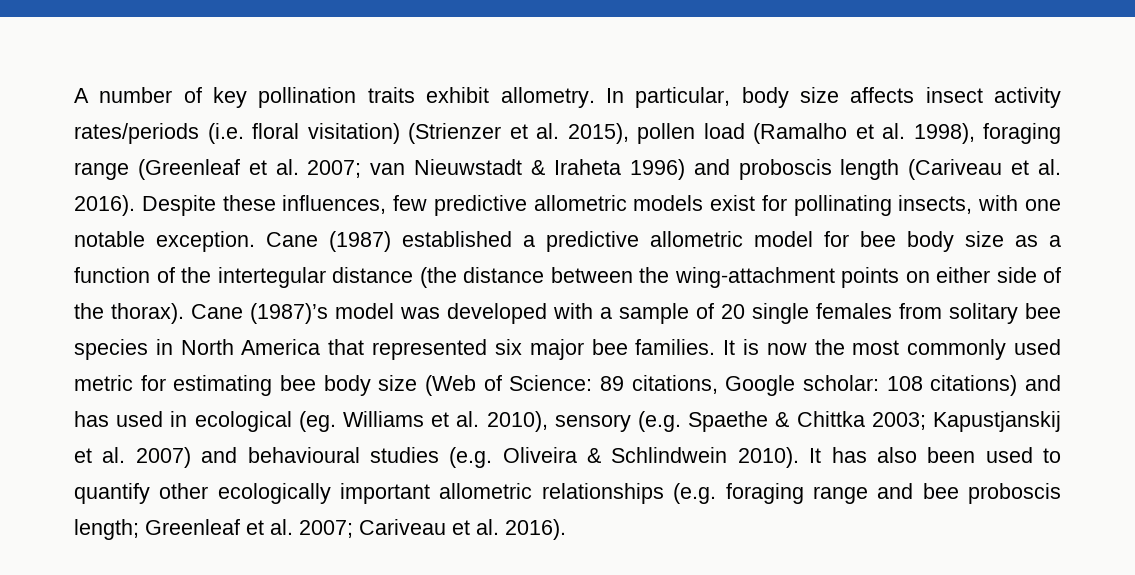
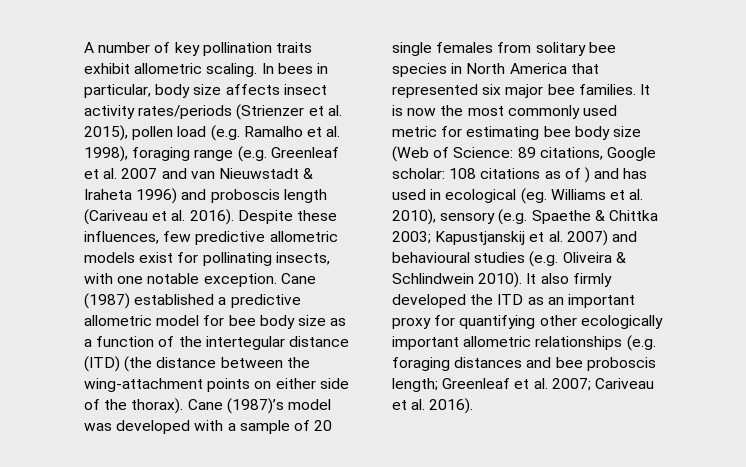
[500,87,624,108] allometry. In -> [134,63,328,77] allometric scaling. In bees in
[207,123,400,144] (i.e. floral visitation) -> (233, 112) none
[753,123,847,144] (Ramalho -> [210,125,303,141] (e.g. Ramalho
[137,159,362,180] (Greenleaf et al. 2007; -> [237,146,339,162] [84,168,187,179] (e.g. Greenleaf et al. 2007 and
(413, 275) none -> [84,356,120,372] (ITD)
[930,375,1018,396] citations) -> [480,167,590,183] citations as of )
[831,447,1061,463] [74,483,150,504] has also been used to quantify -> [540,273,612,287] [392,294,635,308] [392,315,536,329] also firmly developed the ITD as an important proxy for quantifying
[812,486,868,504] range -> [454,357,523,368] distances

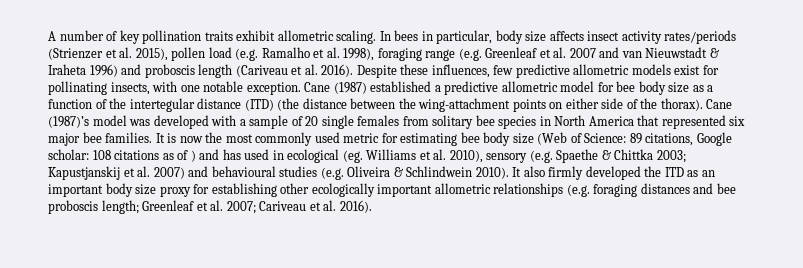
(635, 301) none -> [105,183,157,197] body size
[459,315,536,329] quantifying -> [211,183,277,197] establishing

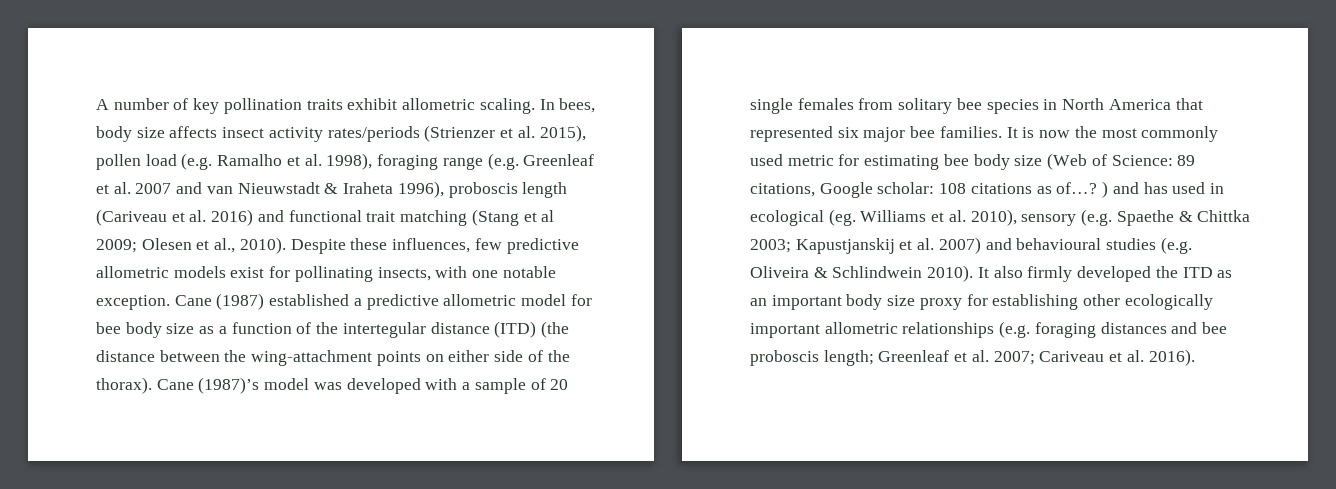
[394,30,493,44] bees in particular, -> [559,98,596,113] bees,
[89,64,142,77] 1996) and -> [397,181,444,198] 1996),
[321,64,354,77] 2016). -> [211,209,555,226] [96,237,286,254] 2016) and functional trait matching (Stang et al 2009; Olesen et al., 2010).
[177,150,189,160] of -> [1056,182,1098,194] of…?

